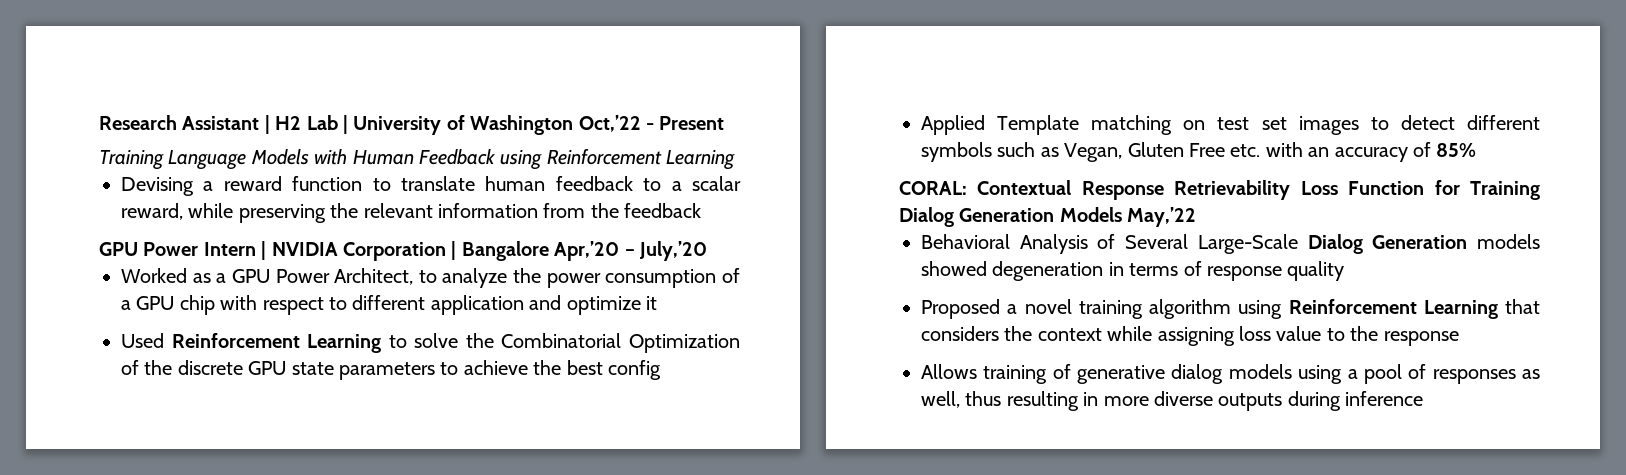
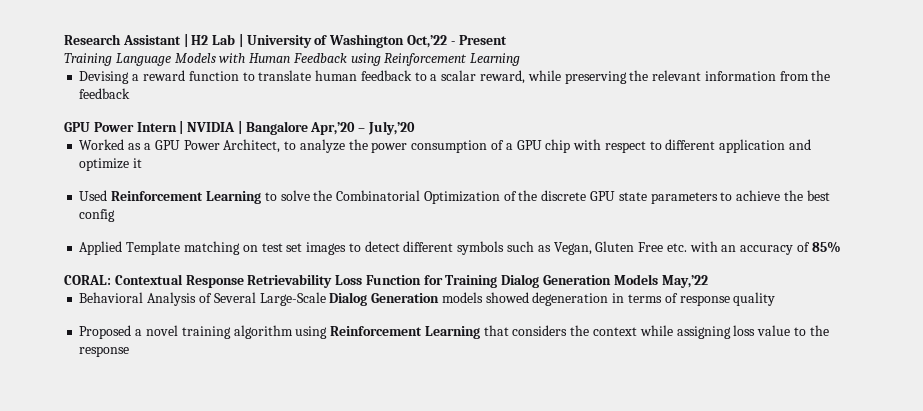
[343,242,446,261] Corporation -> (236, 127) none
[921,364,1540,384] [921,391,1424,411] // Allows training of generative dialog models using a pool of responses as well, thus resulting in more diverse outputs during inference -> (130, 351) none

